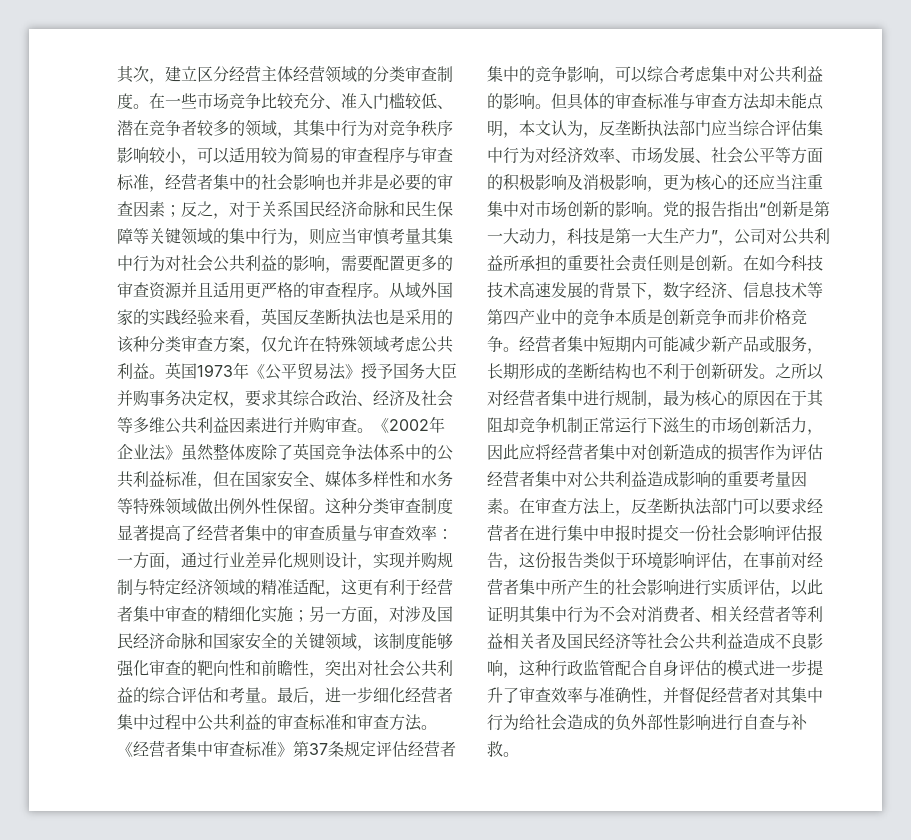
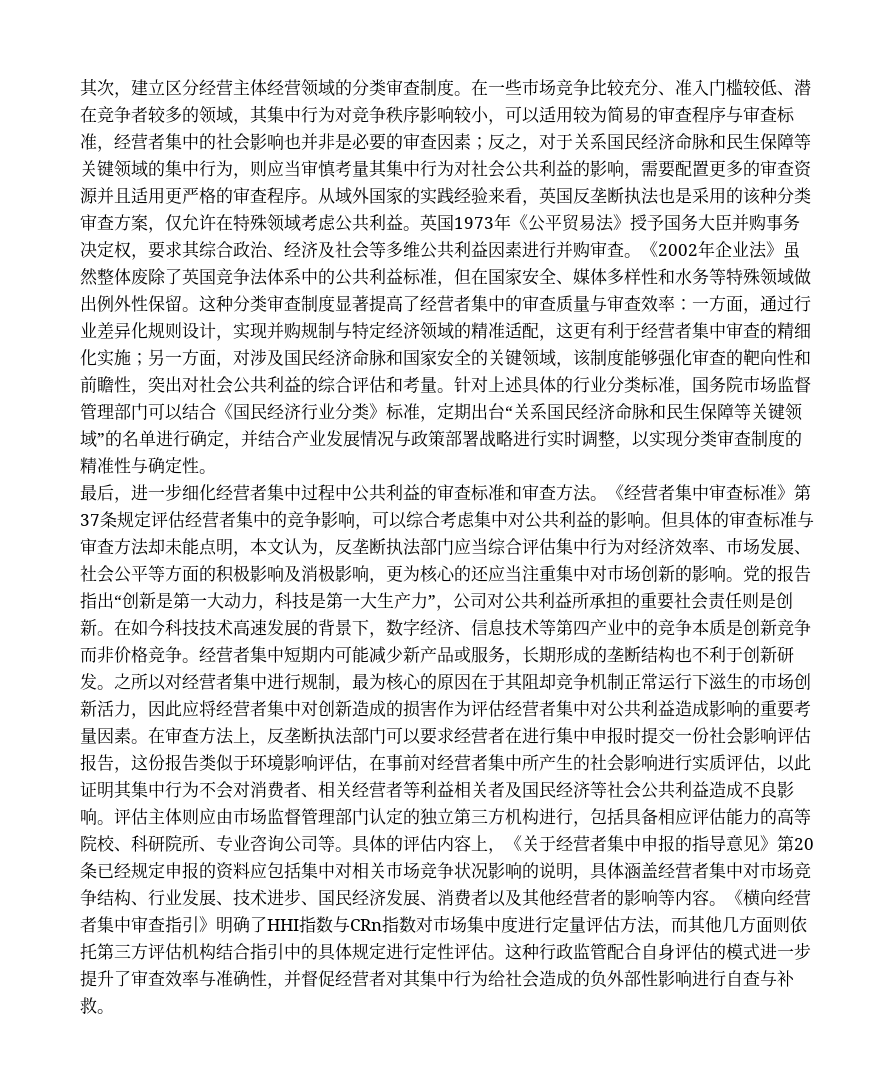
(277, 700) none -> [454,376,811,395] [80,403,803,422] [80,430,802,449] [80,457,216,474] 针对上述具体的行业分类标准，国务院市场监督管理部门可以结合《国民经济行业分类》标准，定期出台“关系国民经济命脉和民生保障等关键领域”的名单进行确定，并结合产业发展情况与政策部署战略进行实时调整，以实现分类审查制度的精准性与确定性。 //
[503,672,519,678] ， -> [97,808,811,827] [80,835,814,854] [80,862,811,881] [80,888,811,907] [80,915,807,935] [80,943,505,961] 。评估主体则应由市场监督管理部门认定的独立第三方机构进行，包括具备相应评估能力的高等院校、科研院所、专业咨询公司等。具体的评估内容上，《关于经营者集中申报的指导意见》第20条已经规定申报的资料应包括集中对相关市场竞争状况影响的说明，具体涵盖经营者集中对市场竞争结构、行业发展、技术进步、国民经济发展、消费者以及其他经营者的影响等内容。《横向经营者集中审查指引》明确了HHI指数与CRn指数对市场集中度进行定量评估方法，而其他几方面则依托第三方评估机构结合指引中的具体规定进行定性评估。

